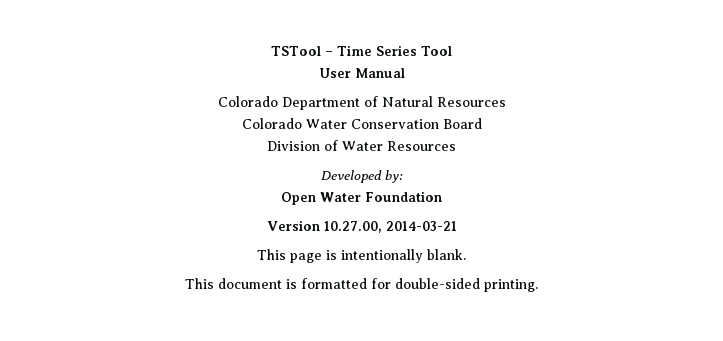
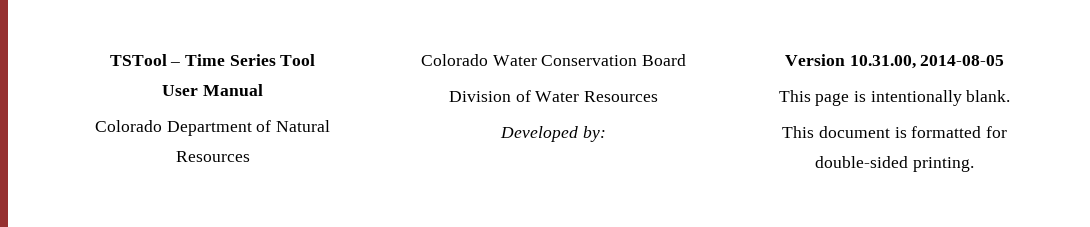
[281,191,442,205] // Open Water Foundation -> (606, 134) none
[323,221,457,233] 10.27.00, 2014-03-21 -> [849,55,1005,69] 10.31.00, 2014-08-05

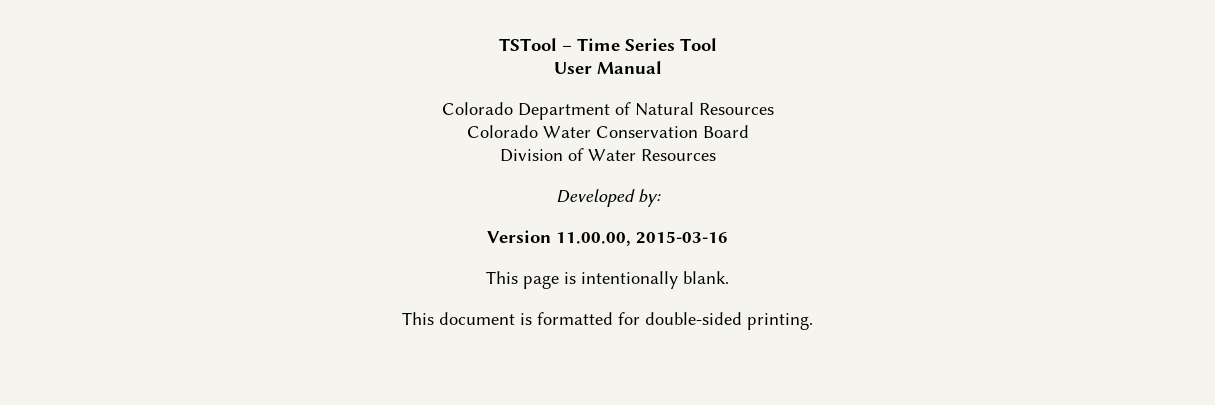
[849,55,1005,69] 10.31.00, 2014-08-05 -> [556,231,728,246] 11.00.00, 2015-03-16

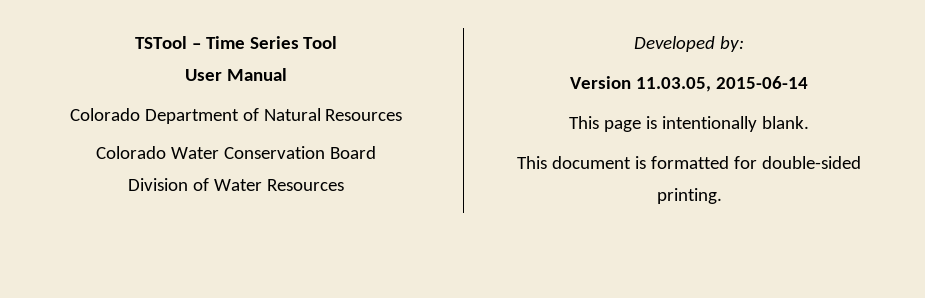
[556,231,728,246] 11.00.00, 2015-03-16 -> [636,76,808,92] 11.03.05, 2015-06-14

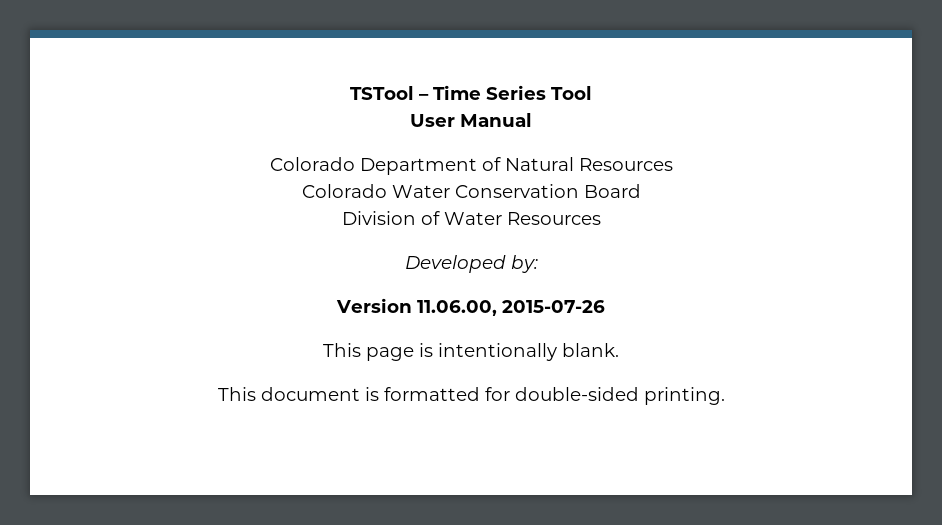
[636,76,808,92] 11.03.05, 2015-06-14 -> [417,300,605,316] 11.06.00, 2015-07-26

